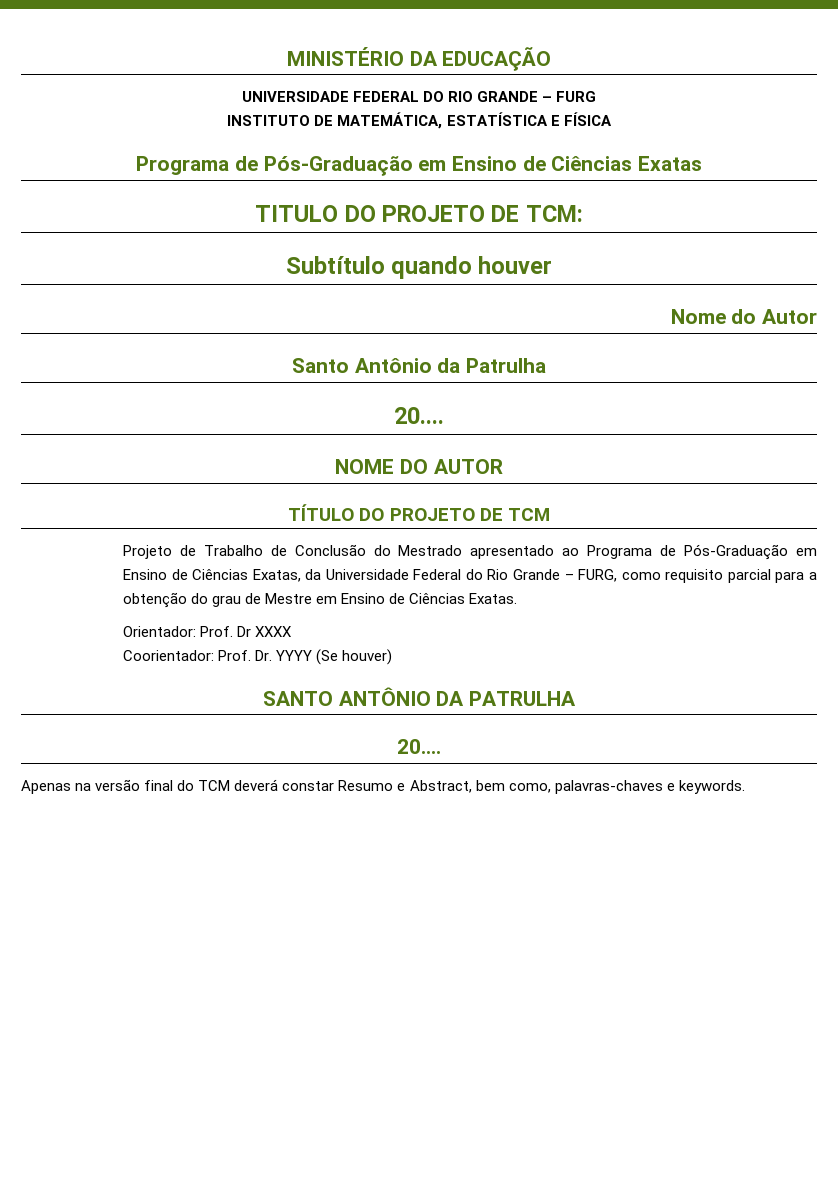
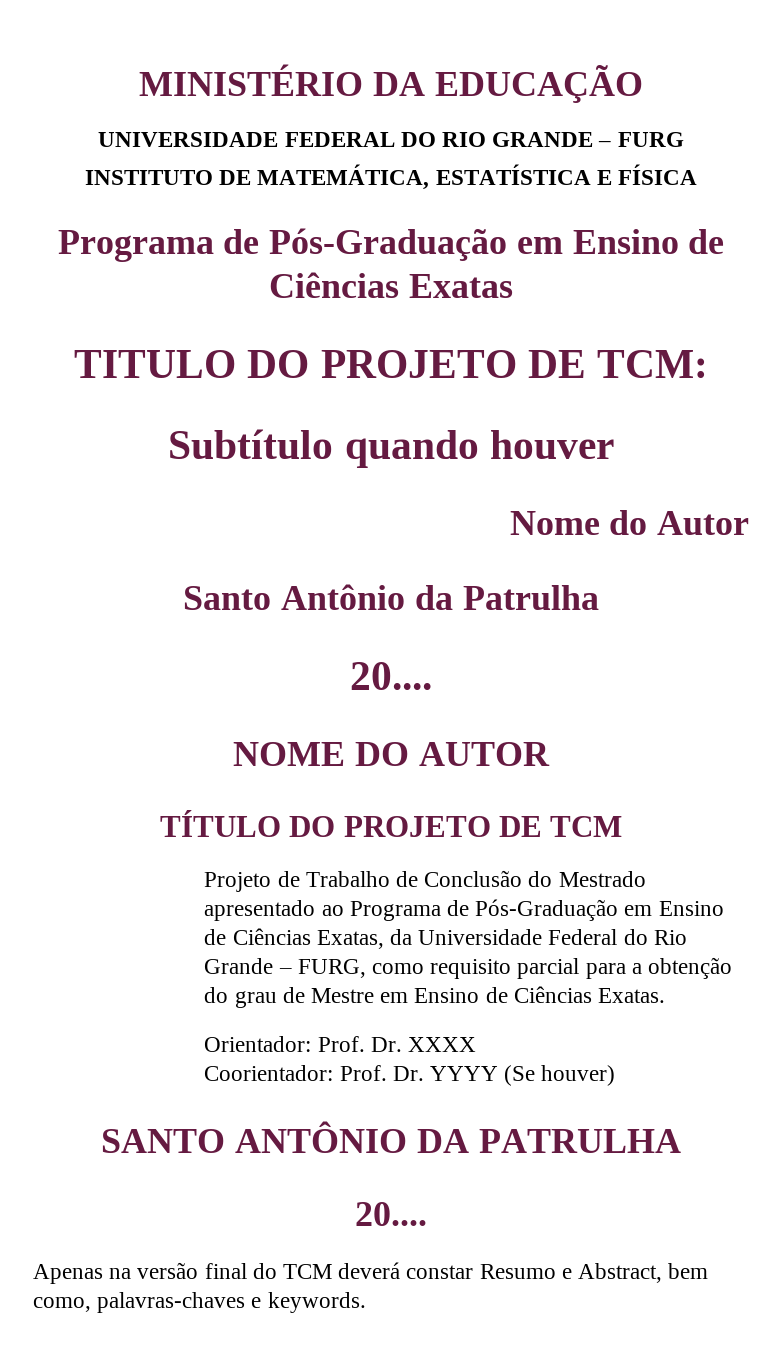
[237,626,252,637] Dr -> [370,1037,402,1052] Dr.

